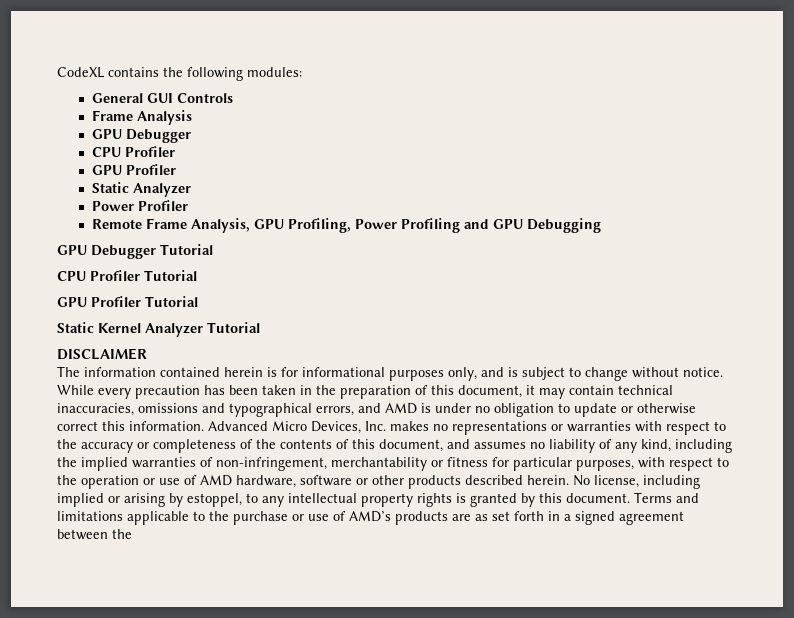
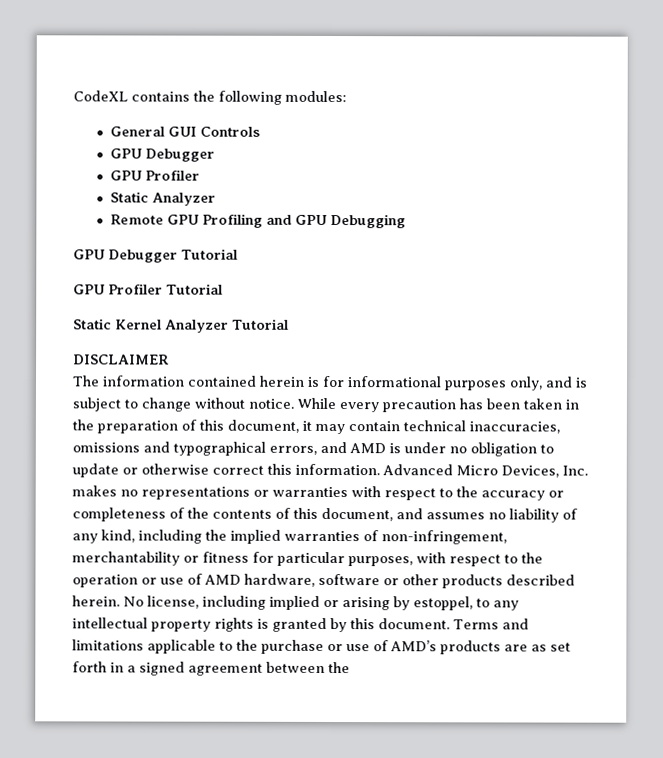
[91,110,192,125] [91,129,191,143] [91,146,175,157] // Frame Analysis // GPU Debugger // CPU Profiler -> [110,148,216,162] // GPU Debugger
[91,200,188,211] // Power Profiler -> (217, 199) none
[145,218,397,233] Frame Analysis, GPU Profiling, Power -> [167,214,200,225] GPU
[57,270,197,281] // CPU Profiler Tutorial -> (238, 254) none

